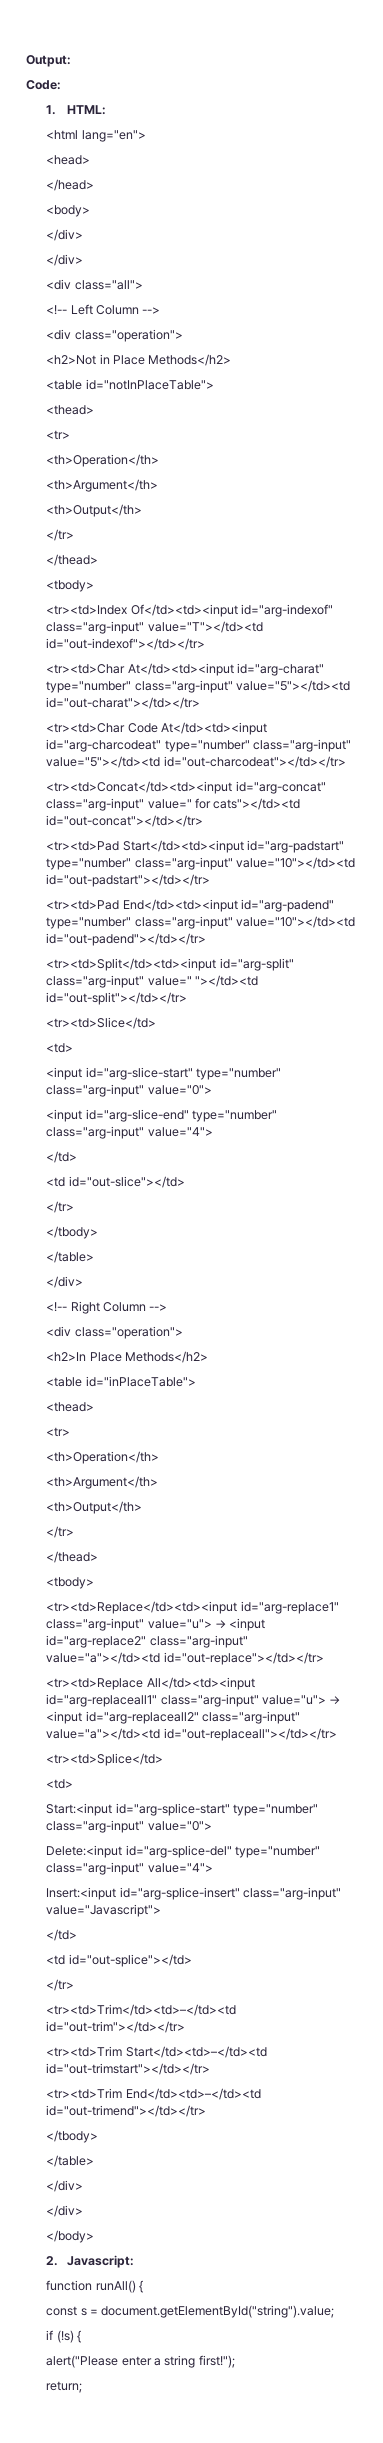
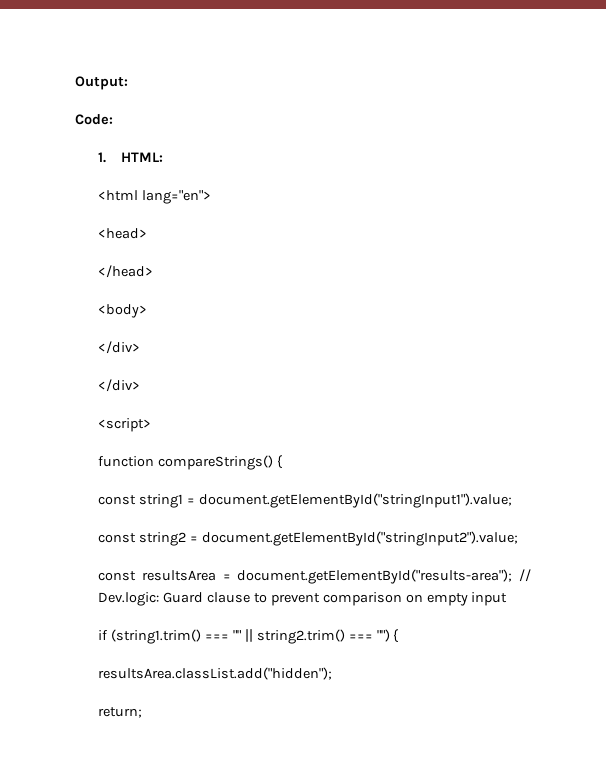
[46,279,143,290] [46,304,161,315] [46,329,183,342] [46,354,232,366] [46,379,214,390] [46,405,95,415] [46,430,71,440] [46,454,160,467] [46,479,159,492] [46,504,143,517] [46,529,75,541] [46,554,99,566] [46,580,95,592] [46,604,334,617] [46,621,263,634] [46,638,206,650] [46,663,325,676] [46,680,351,693] [46,697,201,709] [46,722,268,735] [46,739,352,752] [46,756,346,768] [46,781,326,794] [46,798,301,811] [46,815,204,827] [46,840,345,853] [46,857,356,870] [46,874,211,887] [46,899,335,912] [46,916,356,929] [46,933,207,946] [46,958,294,971] [46,975,259,988] [46,992,188,1005] [46,1017,157,1029] [46,1043,74,1053] [46,1067,282,1080] [46,1084,212,1097] [46,1109,278,1122] [46,1126,213,1139] [46,1151,78,1163] [46,1176,185,1188] [46,1201,75,1213] [46,1226,99,1239] [46,1251,95,1263] [46,1276,84,1288] [46,1301,168,1314] [46,1326,183,1339] [46,1351,209,1363] [46,1376,196,1387] [46,1402,95,1412] [46,1427,71,1437] [46,1451,160,1464] [46,1476,159,1489] [46,1501,143,1514] [46,1526,75,1538] [46,1551,99,1563] [46,1577,95,1589] [46,1601,339,1614] [46,1618,266,1631] [46,1635,248,1648] [46,1652,324,1665] [46,1677,255,1690] [46,1694,341,1707] [46,1711,301,1724] [46,1728,337,1741] [46,1753,164,1766] [46,1779,74,1789] [46,1803,319,1816] [46,1820,212,1833] [46,1845,321,1858] [46,1862,213,1875] [46,1887,342,1900] [46,1904,162,1917] [46,1929,78,1941] [46,1954,192,1967] [46,1979,75,1991] [46,2004,237,2016] [46,2021,186,2033] [46,2046,267,2058] [46,2063,211,2075] [46,2088,261,2100] [46,2105,207,2117] [46,2130,99,2143] [46,2155,95,2167] [46,2180,84,2192] [46,2205,84,2217] [46,2230,95,2243] [46,2255,134,2268] <div class="all"> // <!-- Left Column --> // <div class="operation"> // <h2>Not in Place Methods</h2> // <table id="notInPlaceTable"> // <thead> // <tr> // <th>Operation</th> // <th>Argument</th> // <th>Output</th> // </tr> // </thead> // <tbody> // <tr><td>Index Of</td><td><input id="arg-indexof" class="arg-input" value="T"></td><td id="out-indexof"></td></tr> // <tr><td>Char At</td><td><input id="arg-charat" type="number" class="arg-input" value="5"></td><td id="out-charat"></td></tr> // <tr><td>Char Code At</td><td><input id="arg-charcodeat" type="number" class="arg-input" value="5"></td><td id="out-charcodeat"></td></tr> // <tr><td>Concat</td><td><input id="arg-concat" class="arg-input" value=" for cats"></td><td id="out-concat"></td></tr> // <tr><td>Pad Start</td><td><input id="arg-padstart" type="number" class="arg-input" value="10"></td><td id="out-padstart"></td></tr> // <tr><td>Pad End</td><td><input id="arg-padend" type="number" class="arg-input" value="10"></td><td id="out-padend"></td></tr> // <tr><td>Split</td><td><input id="arg-split" class="arg-input" value=" "></td><td id="out-split"></td></tr> // <tr><td>Slice</td> // <td> // <input id="arg-slice-start" type="number" class="arg-input" value="0"> // <input id="arg-slice-end" type="number" class="arg-input" value="4"> // </td> // <td id="out-slice"></td> // </tr> // </tbody> // </table> // </div> // <!-- Right Column --> // <div class="operation"> // <h2>In Place Methods</h2> // <table id="inPlaceTable"> // <thead> // <tr> // <th>Operation</th> // <th>Argument</th> // <th>Output</th> // </tr> // </thead> // <tbody> // <tr><td>Replace</td><td><input id="arg-replace1" class="arg-input" value="u"> → <input id="arg-replace2" class="arg-input" value="a"></td><td id="out-replace"></td></tr> // <tr><td>Replace All</td><td><input id="arg-replaceall1" class="arg-input" value="u"> → <input id="arg-replaceall2" class="arg-input" value="a"></td><td id="out-replaceall"></td></tr> // <tr><td>Splice</td> // <td> // Start:<input id="arg-splice-start" type="number" class="arg-input" value="0"> // Delete:<input id="arg-splice-del" type="number" class="arg-input" value="4"> // Insert:<input id="arg-splice-insert" class="arg-input" value="Javascript"> // </td> // <td id="out-splice"></td> // </tr> // <tr><td>Trim</td><td>–</td><td id="out-trim"></td></tr> // <tr><td>Trim Start</td><td>–</td><td id="out-trimstart"></td></tr> // <tr><td>Trim End</td><td>–</td><td id="out-trimend"></td></tr> // </tbody> // </table> // </div> // </div> // </body> // 2. Javascript: -> [98,418,152,432] <script>
[95,2280,136,2293] runAll() -> [158,455,274,470] compareStrings()
[80,2305,335,2318] [46,2330,82,2343] [46,2355,235,2368] s = document.getElementById("string").value; // if (!s) { // alert("Please enter a string first!"); -> [139,493,512,508] [98,531,518,546] [98,569,531,584] [98,592,508,606] [98,629,399,644] [98,667,333,680] string1 = document.getElementById("stringInput1").value; // const string2 = document.getElementById("stringInput2").value; // const resultsArea = document.getElementById("results-area"); // Dev.logic: Guard clause to prevent comparison on empty input // if (string1.trim() === "" || string2.trim() === "") { // resultsArea.classList.add("hidden");

